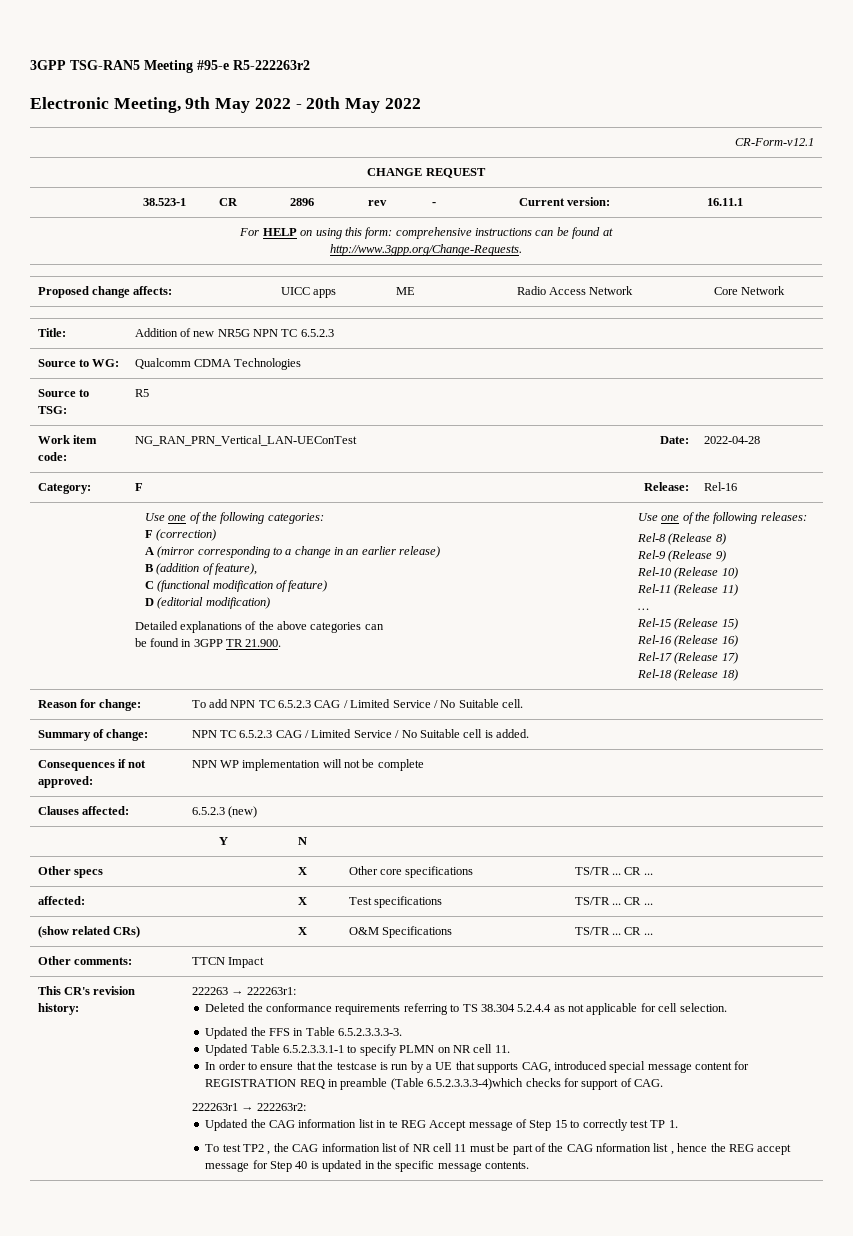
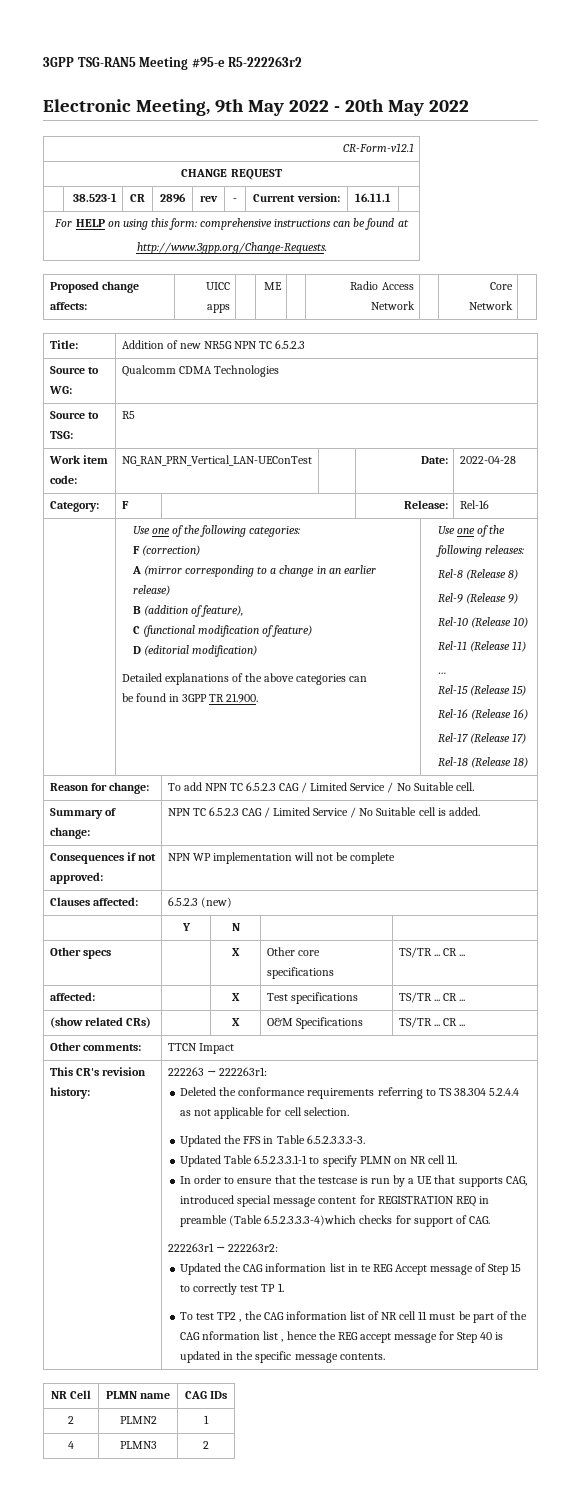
(530, 1165) none -> [50,1390,92,1399] [105,1391,171,1399] [184,1391,228,1399] [68,1416,74,1424] [119,1416,157,1424] [204,1415,209,1424] [68,1441,74,1449] [119,1441,157,1449] [203,1441,209,1449] // NR Cell | PLMN name | CAG IDs // 2 | PLMN2 | 1 // 4 | PLMN3 | 2

